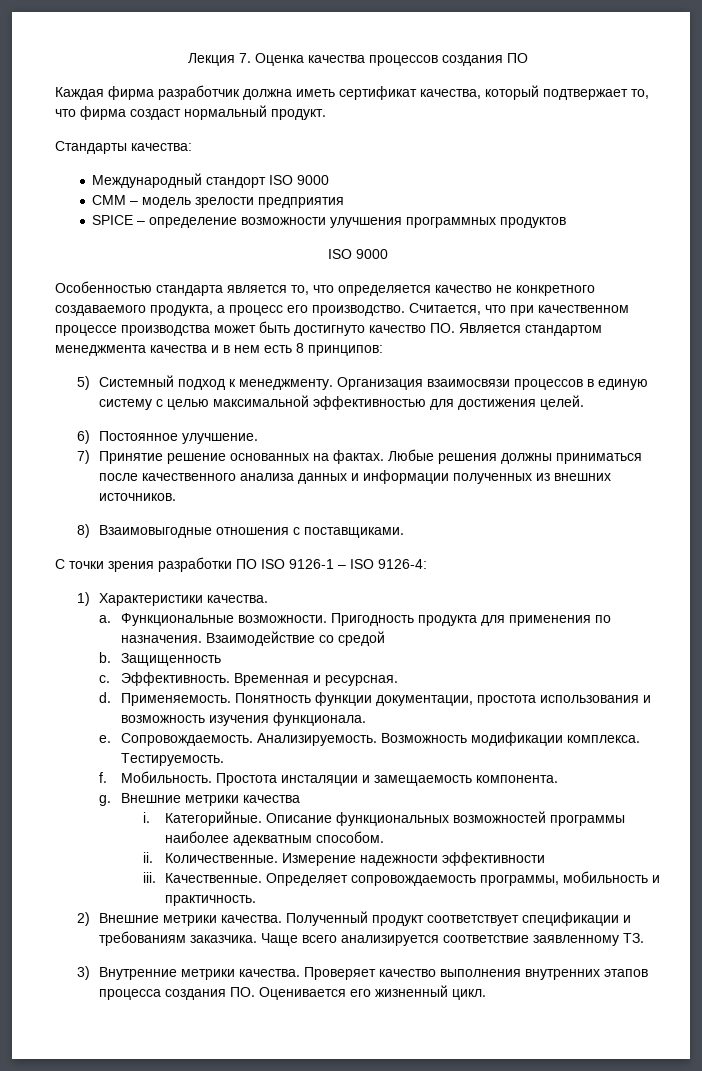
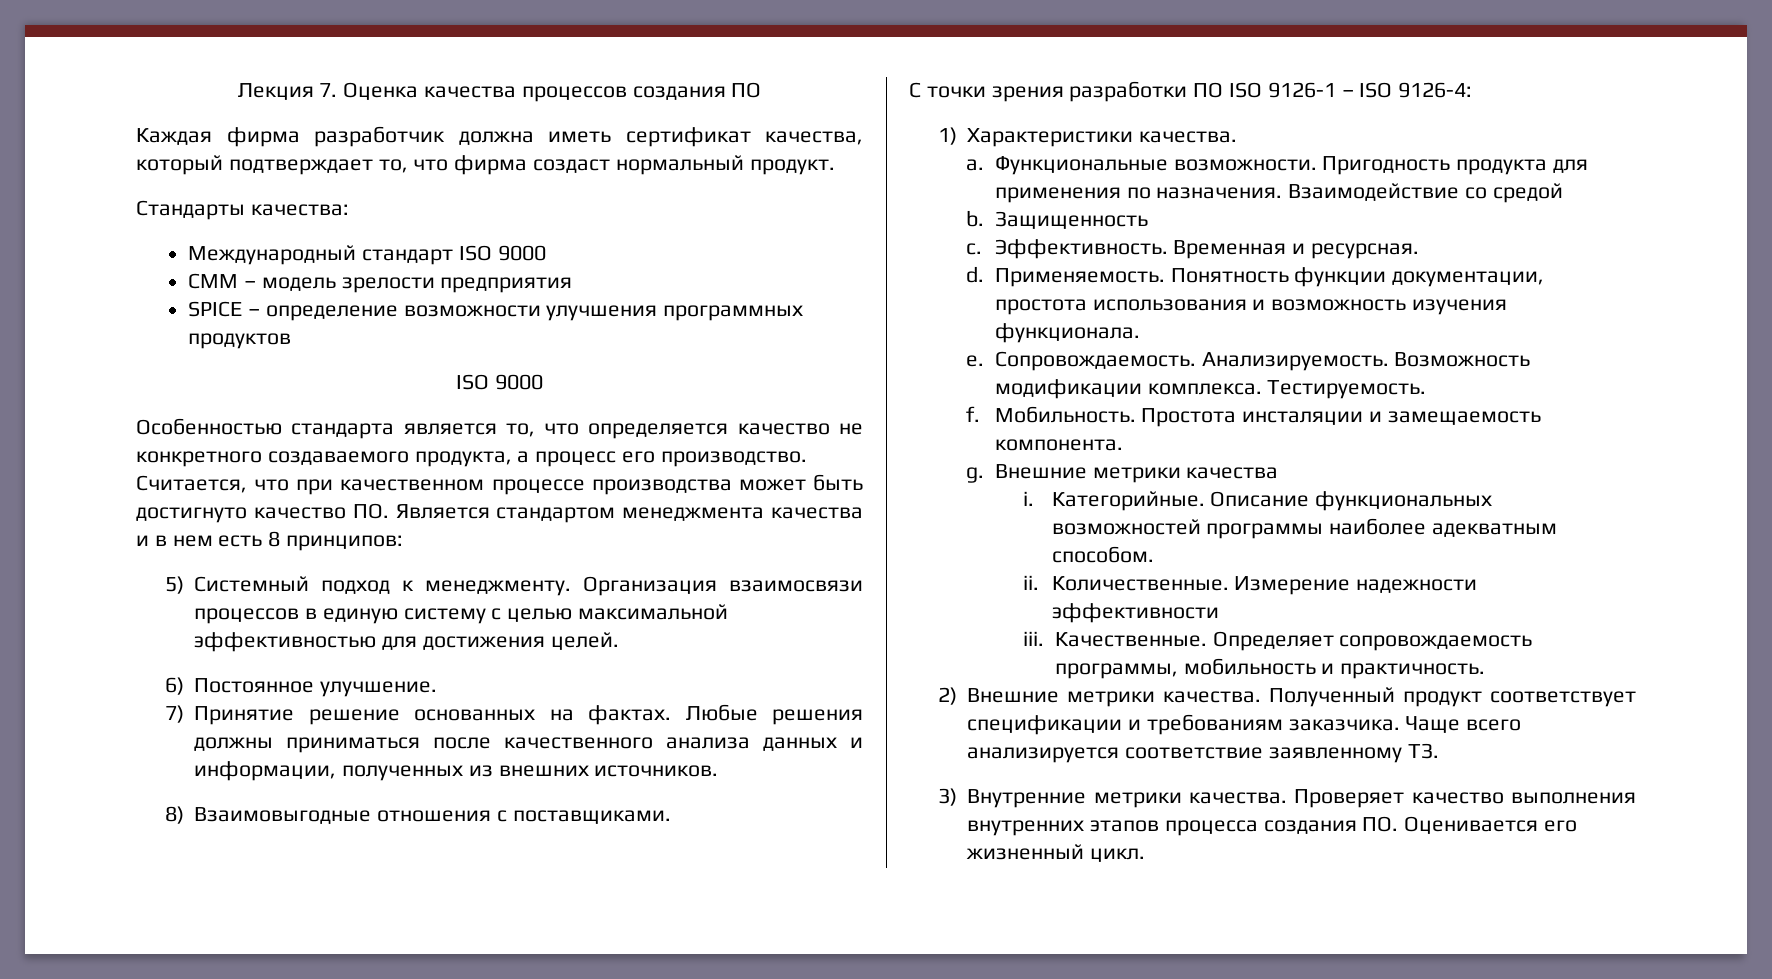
[543,89,628,100] подтвержает -> [228,159,373,175] подтверждает
[206,177,267,188] стандорт -> [361,249,453,265] стандарт
[362,470,449,484] информации -> [194,761,337,781] информации,

